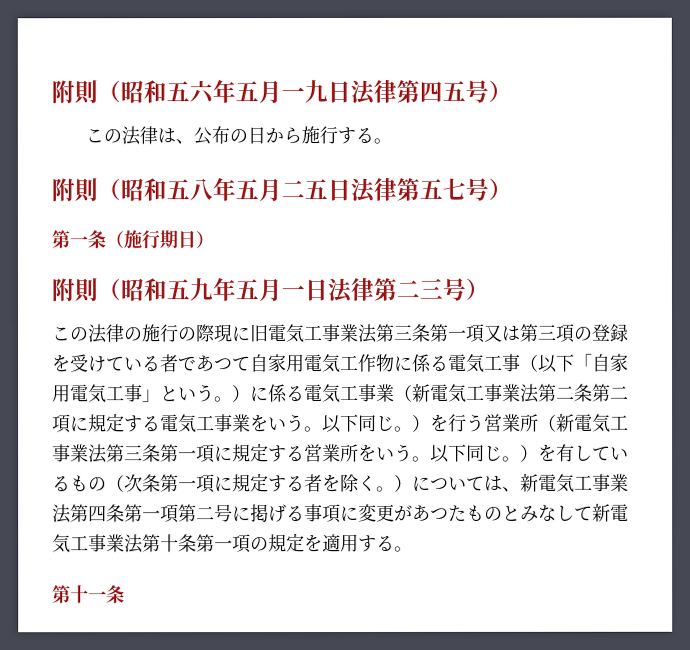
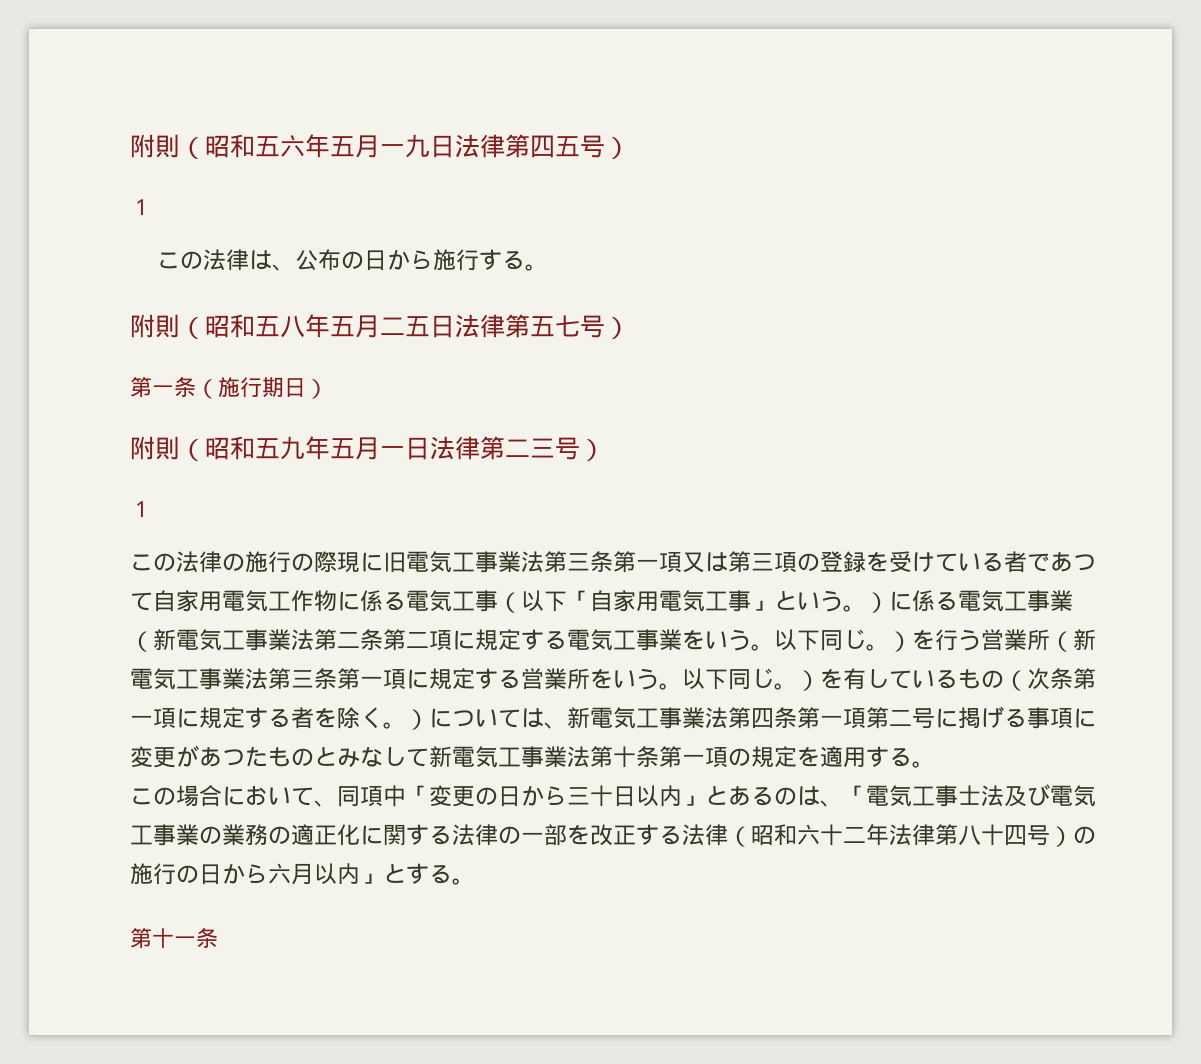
(512, 90) none -> [130,199,152,215] // １
(489, 288) none -> [130,501,152,517] // １
(413, 548) none -> [130,784,1096,807] [130,824,1096,847] [130,863,475,885] // この場合において、同項中「変更の日から三十日以内」とあるのは、「電気工事士法及び電気工事業の業務の適正化に関する法律の一部を改正する法律（昭和六十二年法律第八十四号）の施行の日から六月以内」とする。

